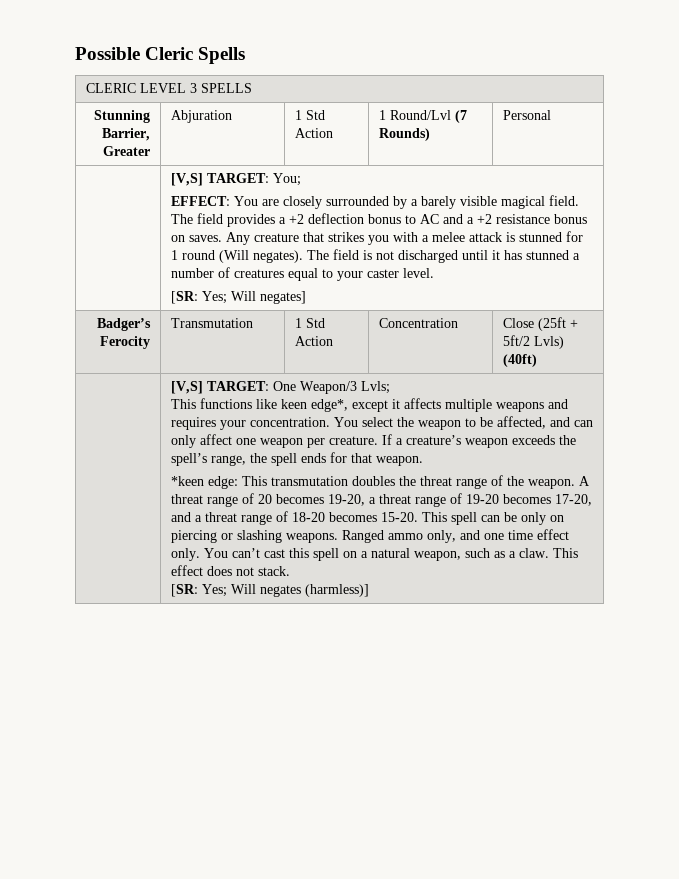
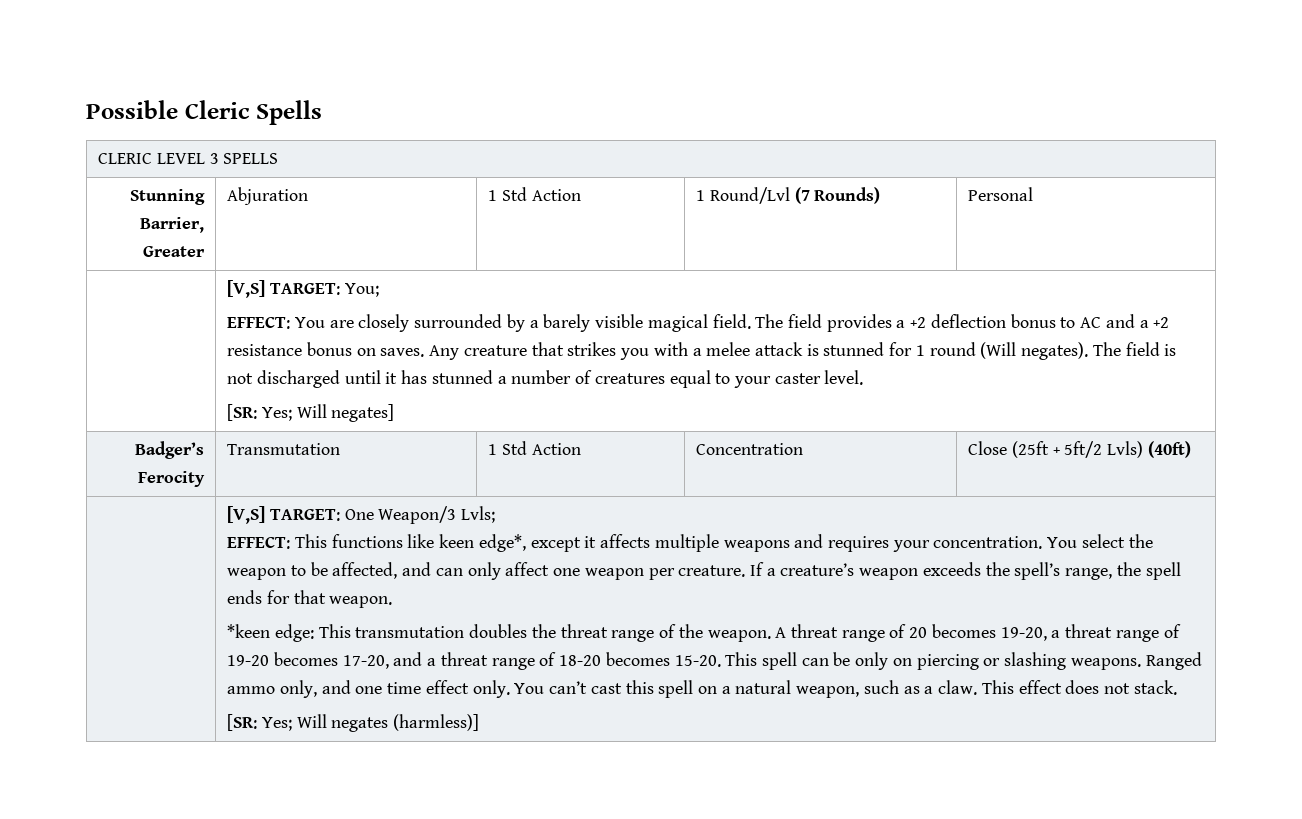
(390, 387) none -> [227,537,291,549] EFFECT:

